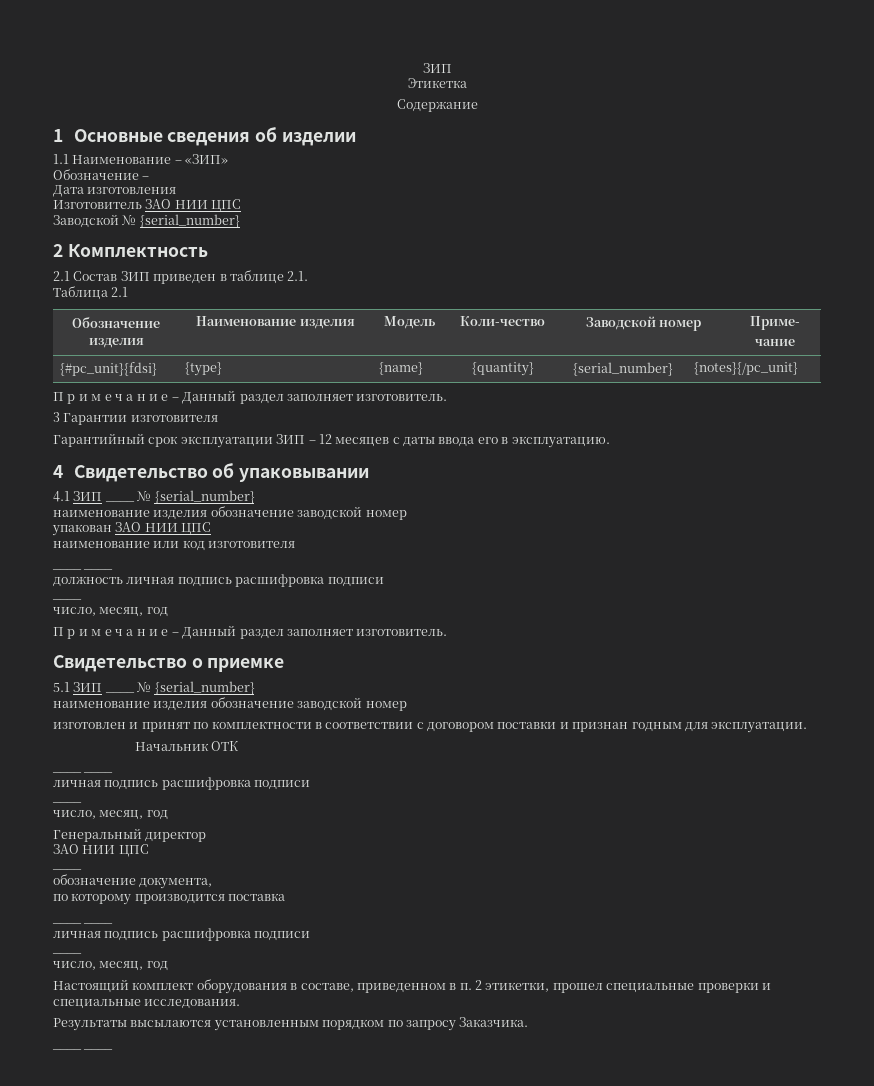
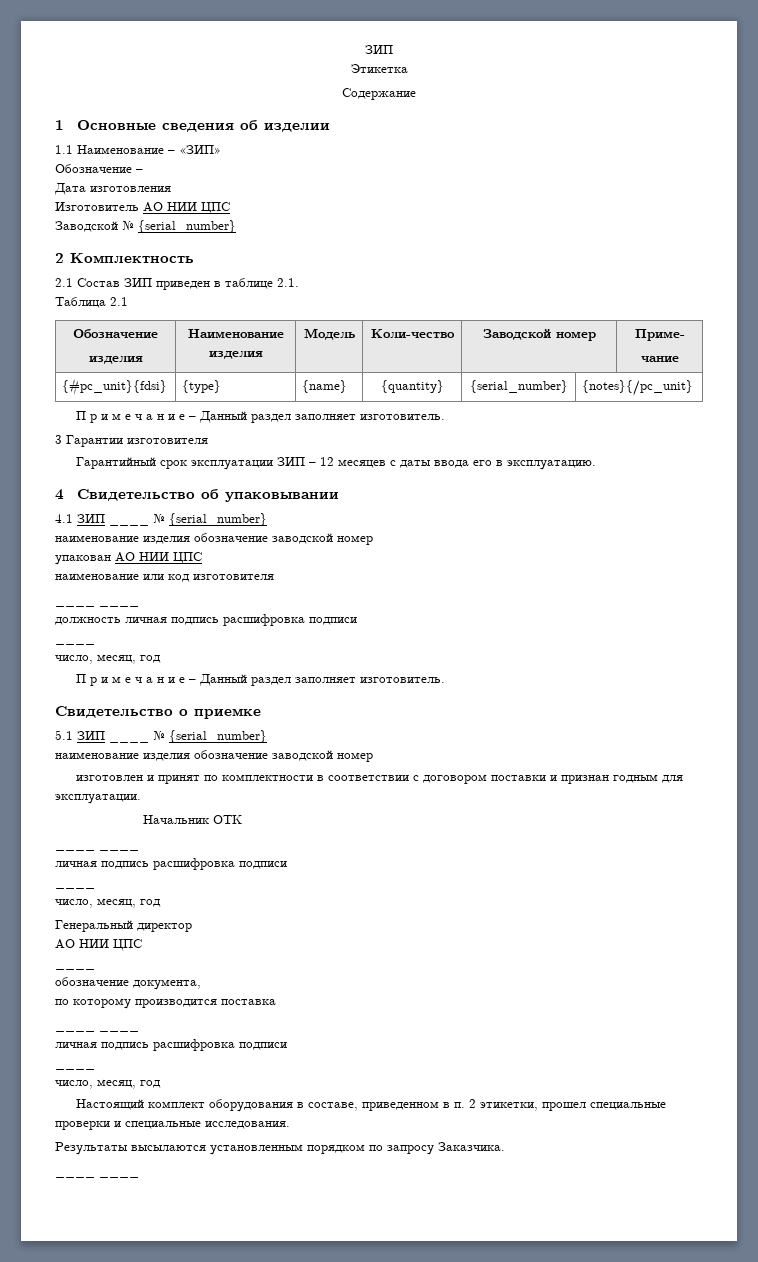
[145,199,172,209] ЗАО -> [143,202,163,212] АО
[115,522,142,532] ЗАО -> [115,552,135,562] АО
[53,844,79,854] ЗАО -> [55,939,75,949] АО

